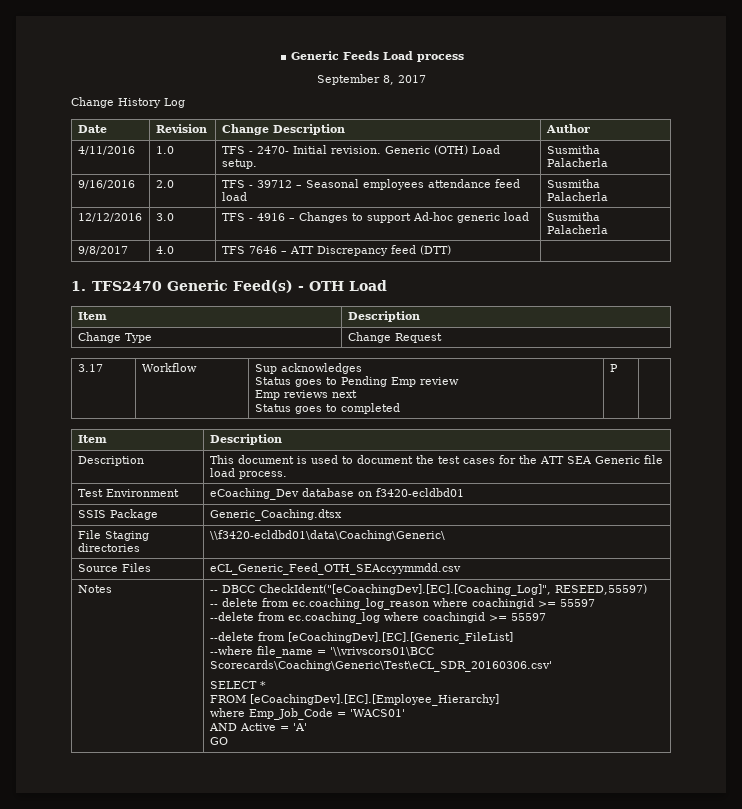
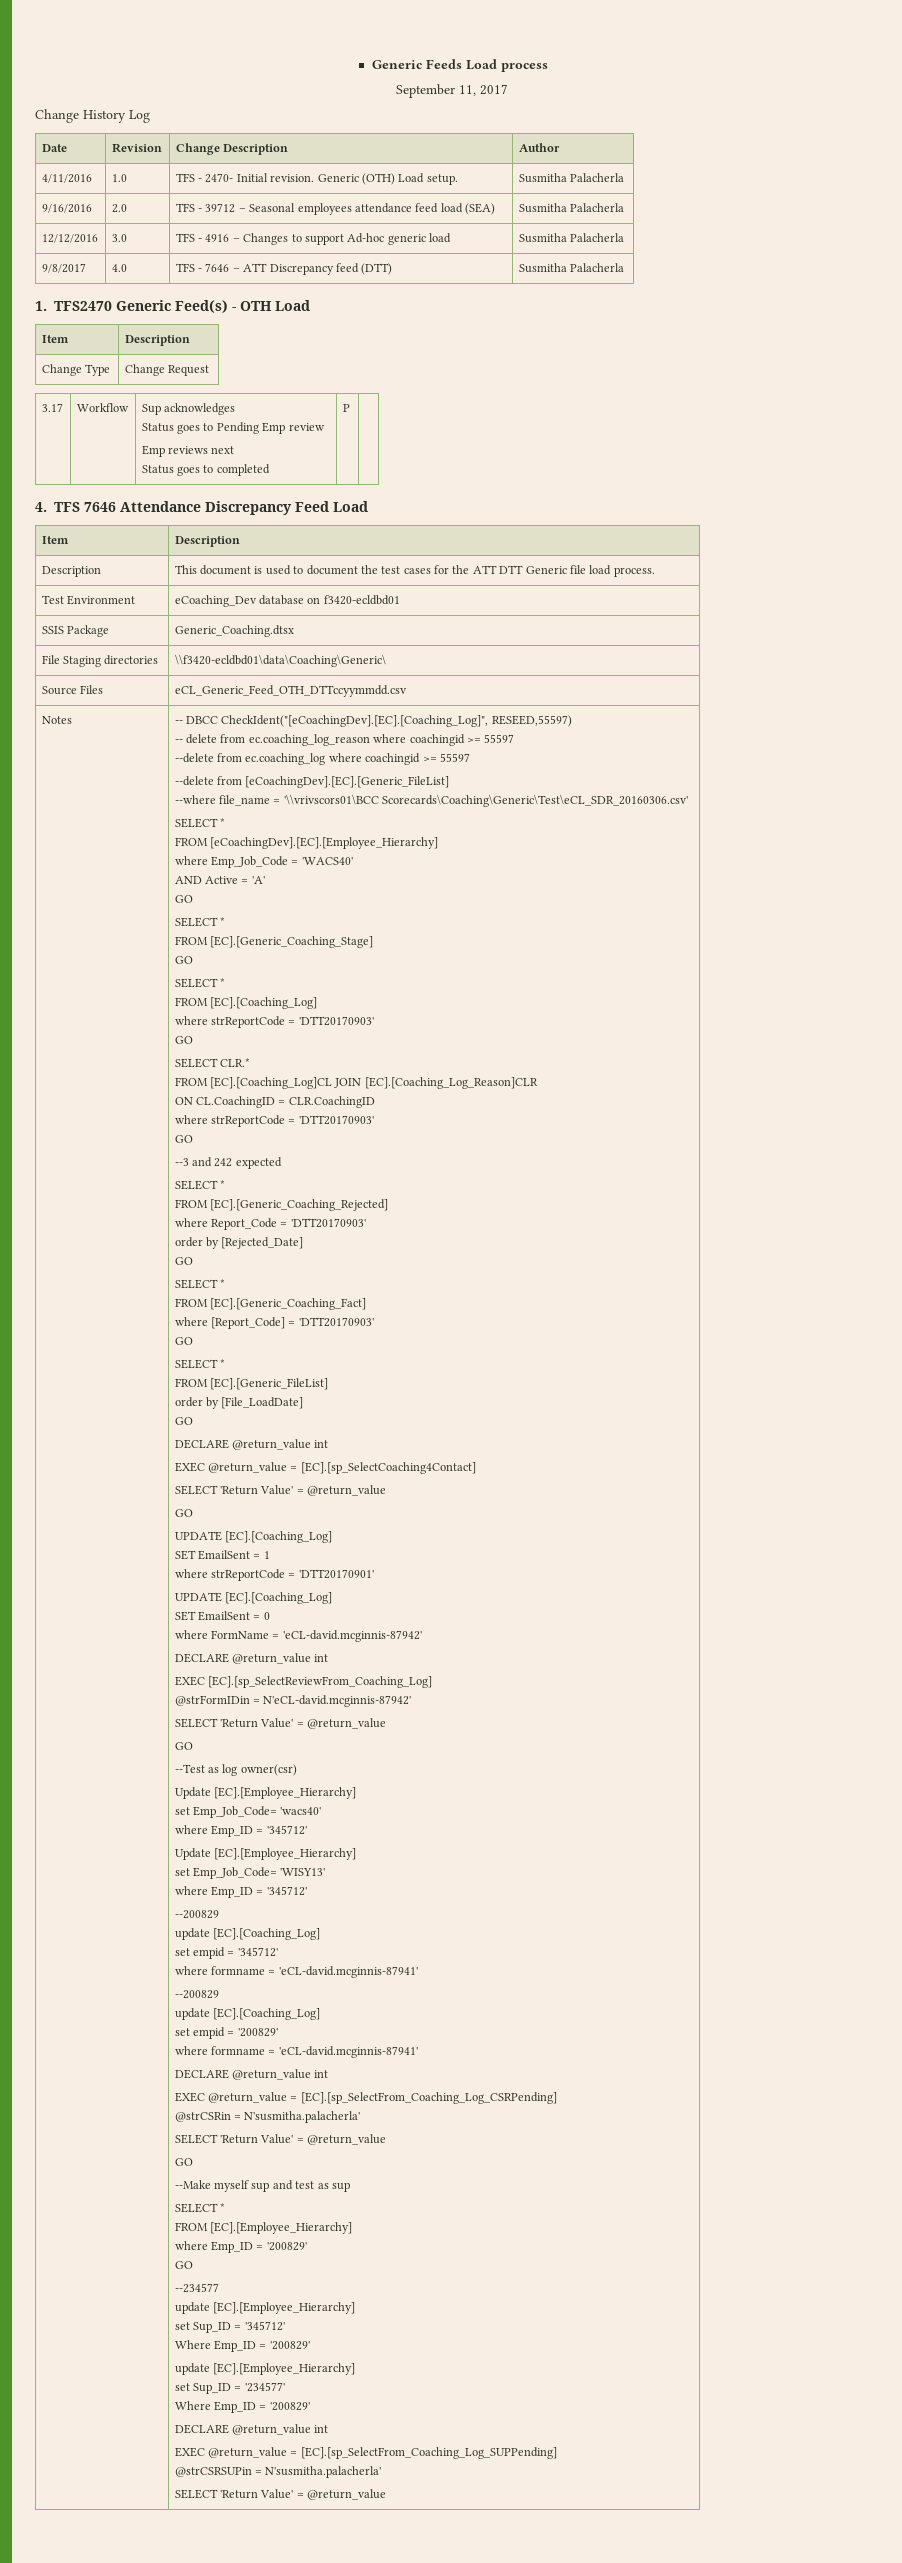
[382,75,394,85] 8, -> [459,85,476,96] 11,
(247, 196) none -> [465,203,496,215] (SEA)
(245, 250) none -> [198,268,203,272] -
(451, 250) none -> [518,263,625,273] Susmitha Palacherla
(618, 368) none -> [35,501,369,515] // 4. TFS 7646 Attendance Discrepancy Feed Load
[566,456,592,464] SEA -> [499,565,524,574] DTT
[209,563,461,575] eCL_Generic_Feed_OTH_SEAccyymmdd.csv -> [174,685,407,697] eCL_Generic_Feed_OTH_DTTccyymmdd.csv
[349,709,405,717] 'WACS01' -> [301,857,353,865] 'WACS40'
(228, 741) none -> [174,917,226,927] [174,936,374,948] [174,956,193,964] [174,978,226,988] [174,997,318,1009] [174,1016,374,1028] [174,1036,193,1044] [174,1058,251,1068] [174,1077,538,1089] [174,1096,375,1108] [174,1115,374,1127] [174,1135,193,1143] [174,1157,282,1169] [174,1180,226,1190] [174,1199,389,1211] [174,1218,366,1230] [174,1237,304,1249] [174,1257,193,1265] [174,1279,226,1289] [174,1298,367,1310] [174,1317,374,1329] [174,1337,193,1345] [174,1359,226,1369] [174,1378,329,1390] [174,1397,304,1409] [174,1417,193,1425] [174,1439,329,1450] [174,1462,476,1474] [174,1485,387,1496] [174,1509,193,1517] [174,1531,333,1543] [174,1550,270,1560] [174,1569,374,1581] [174,1592,333,1604] [174,1611,270,1621] [174,1630,422,1642] [174,1653,329,1664] [174,1676,433,1688] [174,1695,412,1707] [174,1718,387,1729] [174,1742,193,1750] [174,1764,297,1776] [174,1787,357,1799] [174,1806,322,1818] [174,1825,307,1837] [174,1848,357,1860] [174,1867,326,1879] [174,1886,307,1898] [174,1910,219,1919] [174,1928,321,1940] [174,1947,278,1959] [174,1966,418,1978] [174,1990,219,1999] [174,2008,321,2020] [174,2027,278,2039] [174,2046,418,2058] [174,2069,329,2080] [174,2092,557,2104] [174,2111,361,2123] [174,2134,387,2145] [174,2158,193,2166] [174,2180,350,2192] [174,2203,226,2213] [174,2222,353,2234] [174,2241,307,2253] [174,2261,193,2269] [174,2283,219,2293] [174,2302,356,2314] [174,2321,285,2333] [174,2340,310,2352] [174,2363,356,2375] [174,2382,285,2394] [174,2401,310,2413] [174,2424,329,2435] [174,2447,557,2459] [174,2466,382,2478] [174,2489,387,2500] // SELECT * // FROM [EC].[Generic_Coaching_Stage] // GO // SELECT * // FROM [EC].[Coaching_Log] // where strReportCode = 'DTT20170903' // GO // SELECT CLR.* // FROM [EC].[Coaching_Log]CL JOIN [EC].[Coaching_Log_Reason]CLR // ON CL.CoachingID = CLR.CoachingID // where strReportCode = 'DTT20170903' // GO // --3 and 242 expected // SELECT * // FROM [EC].[Generic_Coaching_Rejected] // where Report_Code = 'DTT20170903' // order by [Rejected_Date] // GO // SELECT * // FROM [EC].[Generic_Coaching_Fact] // where [Report_Code] = 'DTT20170903' // GO // SELECT * // FROM [EC].[Generic_FileList] // order by [File_LoadDate] // GO // DECLARE @return_value int // EXEC @return_value = [EC].[sp_SelectCoaching4Contact] // SELECT 'Return Value' = @return_value // GO // UPDATE [EC].[Coaching_Log] // SET EmailSent = 1 // where strReportCode = 'DTT20170901' // UPDATE [EC].[Coaching_Log] // SET EmailSent = 0 // where FormName = 'eCL-david.mcginnis-87942' // DECLARE @return_value int // EXEC [EC].[sp_SelectReviewFrom_Coaching_Log] // @strFormIDin = N'eCL-david.mcginnis-87942' // SELECT 'Return Value' = @return_value // GO // --Test as log owner(csr) // Update [EC].[Employee_Hierarchy] // set Emp_Job_Code= 'wacs40' // where Emp_ID = '345712' // Update [EC].[Employee_Hierarchy] // set Emp_Job_Code= 'WISY13' // where Emp_ID = '345712' // --200829 // update [EC].[Coaching_Log] // set empid = '345712' // where formname = 'eCL-david.mcginnis-87941' // --200829 // update [EC].[Coaching_Log] // set empid = '200829' // where formname = 'eCL-david.mcginnis-87941' // DECLARE @return_value int // EXEC @return_value = [EC].[sp_SelectFrom_Coaching_Log_CSRPending] // @strCSRin = N'susmitha.palacherla' // SELECT 'Return Value' = @return_value // GO // --Make myself sup and test as sup // SELECT * // FROM [EC].[Employee_Hierarchy] // where Emp_ID = '200829' // GO // --234577 // update [EC].[Employee_Hierarchy] // set Sup_ID = '345712' // Where Emp_ID = '200829' // update [EC].[Employee_Hierarchy] // set Sup_ID = '234577' // Where Emp_ID = '200829' // DECLARE @return_value int // EXEC @return_value = [EC].[sp_SelectFrom_Coaching_Log_SUPPending] // @strCSRSUPin = N'susmitha.palacherla' // SELECT 'Return Value' = @return_value

